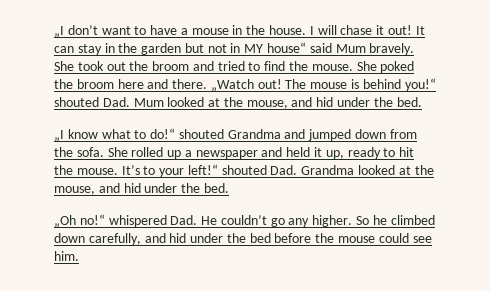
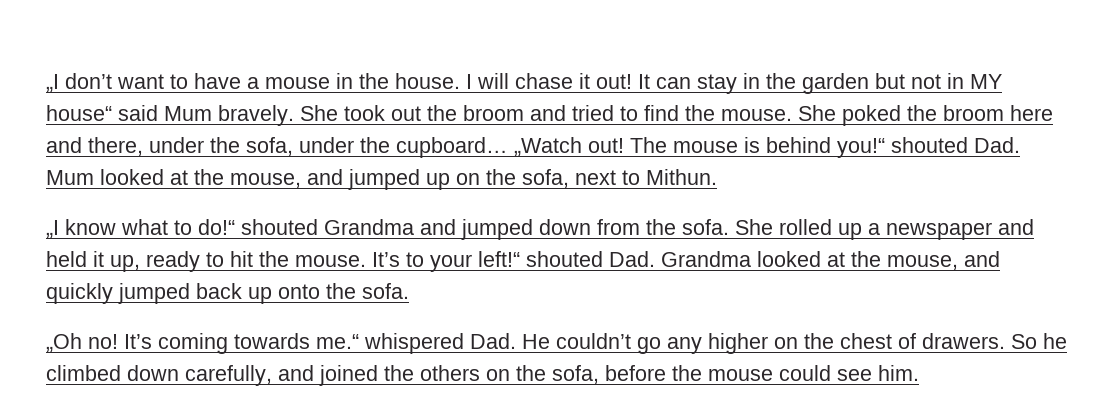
[172,79,208,89] there. -> [88,137,508,158] there, under the sofa, under the cupboard…
[316,97,422,107] hid under the bed. -> [348,169,717,190] jumped up on the sofa, next to Mithun.
[123,183,229,193] [54,214,105,228] hid under the bed. // „Oh no!“ -> [46,283,409,304] [46,333,359,354] quickly jumped back up onto the sofa. // „Oh no! It’s coming towards me.“
[312,215,353,227] higher. -> [708,333,1005,354] higher on the chest of drawers.
[169,233,271,243] hid under the bed -> [319,365,599,386] joined the others on the sofa,

